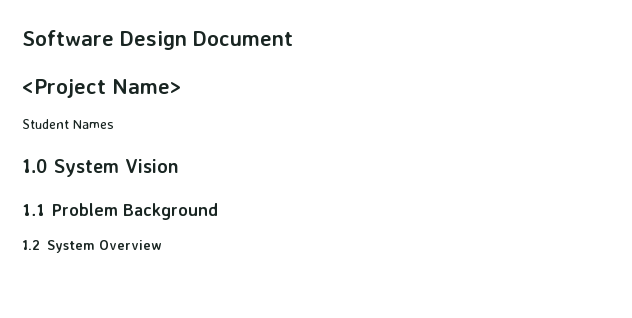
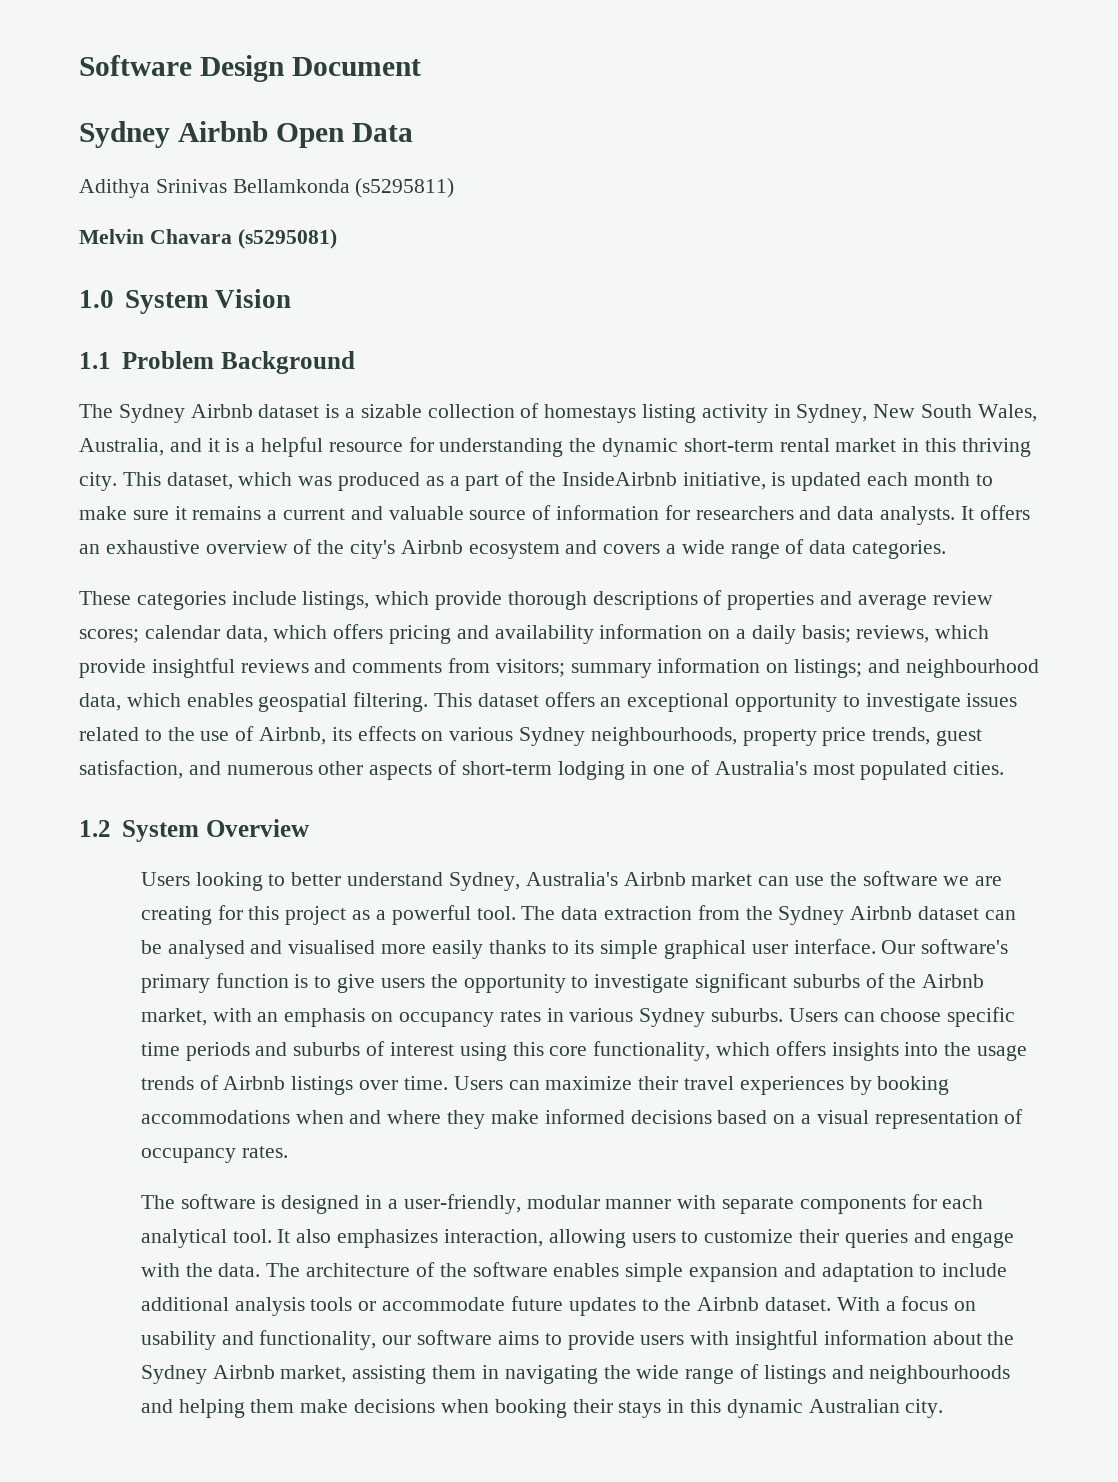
[22,79,181,98] [22,119,114,129] <Project Name> // Student Names -> [79,121,413,148] [79,178,455,198] [79,229,337,249] Sydney Airbnb Open Data // Adithya Srinivas Bellamkonda (s5295811) // Melvin Chavara (s5295081)
[22,240,161,253] 1.2 System Overview -> [79,403,1037,423] [79,437,1031,457] [79,471,993,491] [79,505,1030,525] [79,539,947,559] [79,590,993,610] [79,624,990,644] [79,658,1039,678] [79,692,1018,712] [79,726,983,746] [79,760,1005,780] [79,819,309,842] [140,871,1003,891] [140,905,1016,925] [140,939,1009,959] [140,973,985,993] [140,1007,1016,1027] [140,1041,1027,1061] [140,1075,950,1095] [140,1109,1024,1129] [140,1146,288,1163] [140,1194,984,1214] [140,1229,1015,1248] [140,1262,1008,1282] [140,1296,977,1316] [140,1330,1015,1350] [140,1364,1011,1384] [140,1399,944,1418] The Sydney Airbnb dataset is a sizable collection of homestays listing activity in Sydney, New South Wales, Australia, and it is a helpful resource for understanding the dynamic short-term rental market in this thriving city. This dataset, which was produced as a part of the InsideAirbnb initiative, is updated each month to make sure it remains a current and valuable source of information for researchers and data analysts. It offers an exhaustive overview of the city's Airbnb ecosystem and covers a wide range of data categories. // These categories include listings, which provide thorough descriptions of properties and average review scores; calendar data, which offers pricing and availability information on a daily basis; reviews, which provide insightful reviews and comments from visitors; summary information on listings; and neighbourhood data, which enables geospatial filtering. This dataset offers an exceptional opportunity to investigate issues related to the use of Airbnb, its effects on various Sydney neighbourhoods, property price trends, guest satisfaction, and numerous other aspects of short-term lodging in one of Australia's most populated cities. // 1.2 System Overview // Users looking to better understand Sydney, Australia's Airbnb market can use the software we are creating for this project as a powerful tool. The data extraction from the Sydney Airbnb dataset can be analysed and visualised more easily thanks to its simple graphical user interface. Our software's primary function is to give users the opportunity to investigate significant suburbs of the Airbnb market, with an emphasis on occupancy rates in various Sydney suburbs. Users can choose specific time periods and suburbs of interest using this core functionality, which offers insights into the usage trends of Airbnb listings over time. Users can maximize their travel experiences by booking accommodations when and where they make informed decisions based on a visual representation of occupancy rates. // The software is designed in a user-friendly, modular manner with separate components for each analytical tool. It also emphasizes interaction, allowing users to customize their queries and engage with the data. The architecture of the software enables simple expansion and adaptation to include additional analysis tools or accommodate future updates to the Airbnb dataset. With a focus on usability and functionality, our software aims to provide users with insightful information about the Sydney Airbnb market, assisting them in navigating the wide range of listings and neighbourhoods and helping them make decisions when booking their stays in this dynamic Australian city.

